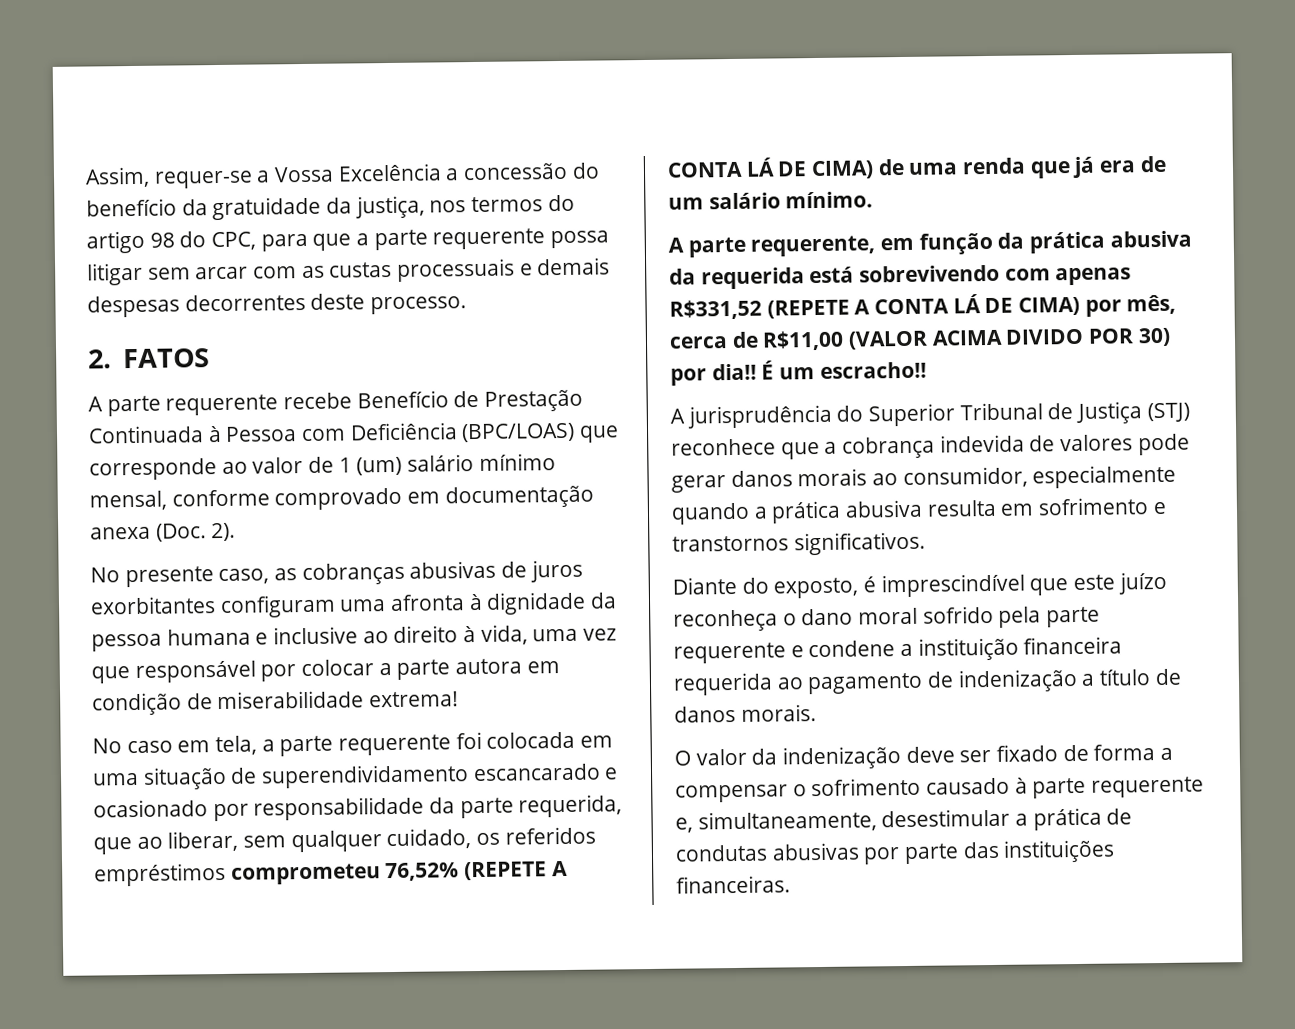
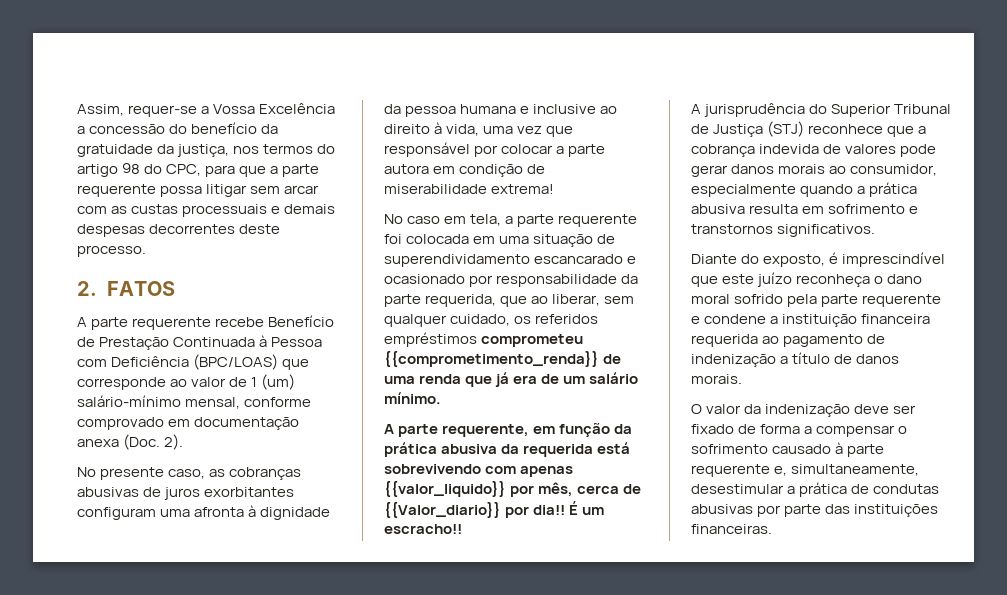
[407,453,556,472] salário mínimo -> [77,395,181,407] salário-mínimo
[385,860,568,882] [667,157,874,180] 76,52% (REPETE A CONTA LÁ DE CIMA) -> [384,351,599,367] {{comprometimento_renda}}
[669,294,1177,320] [669,327,1171,351] R$331,52 (REPETE A CONTA LÁ DE CIMA) por mês, cerca de R$11,00 (VALOR ACIMA DIVIDO POR 30) -> [384,481,642,497] [384,502,501,518] {{valor_liquido}} por mês, cerca de {{Valor_diario}}

